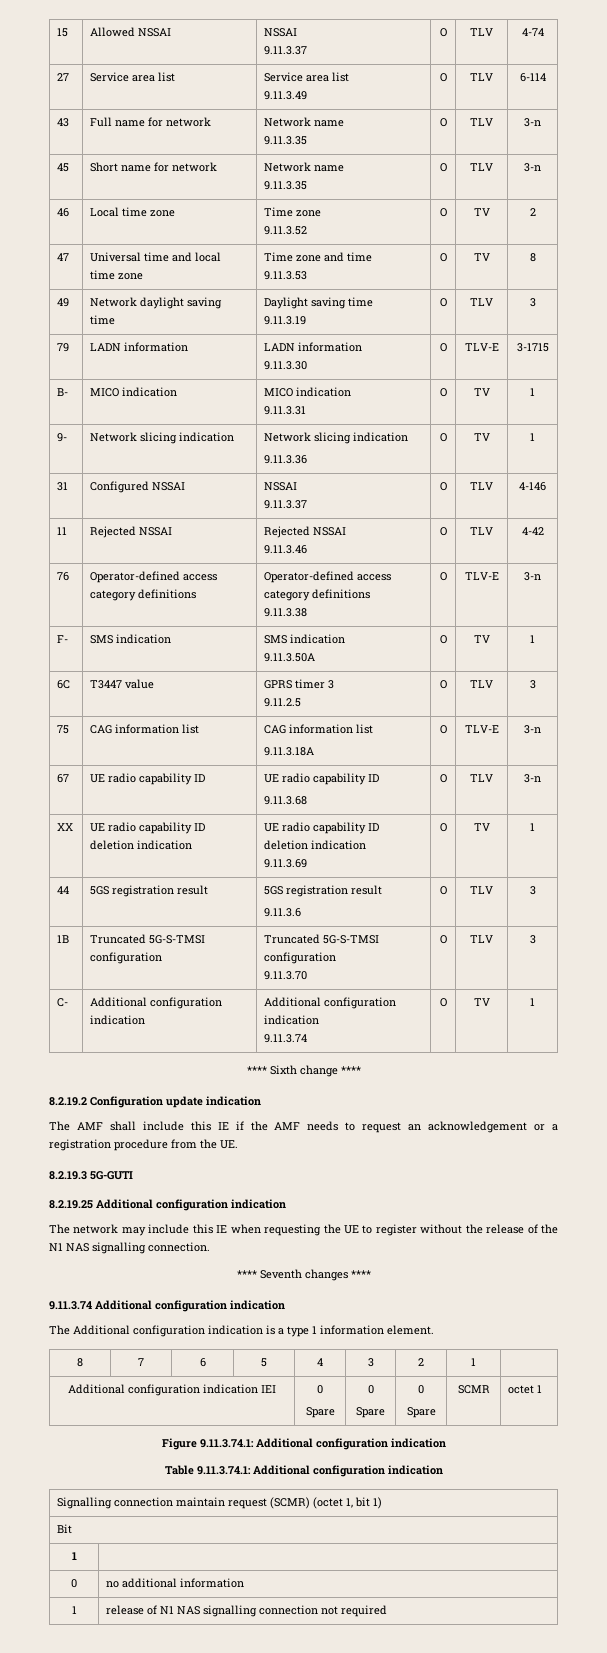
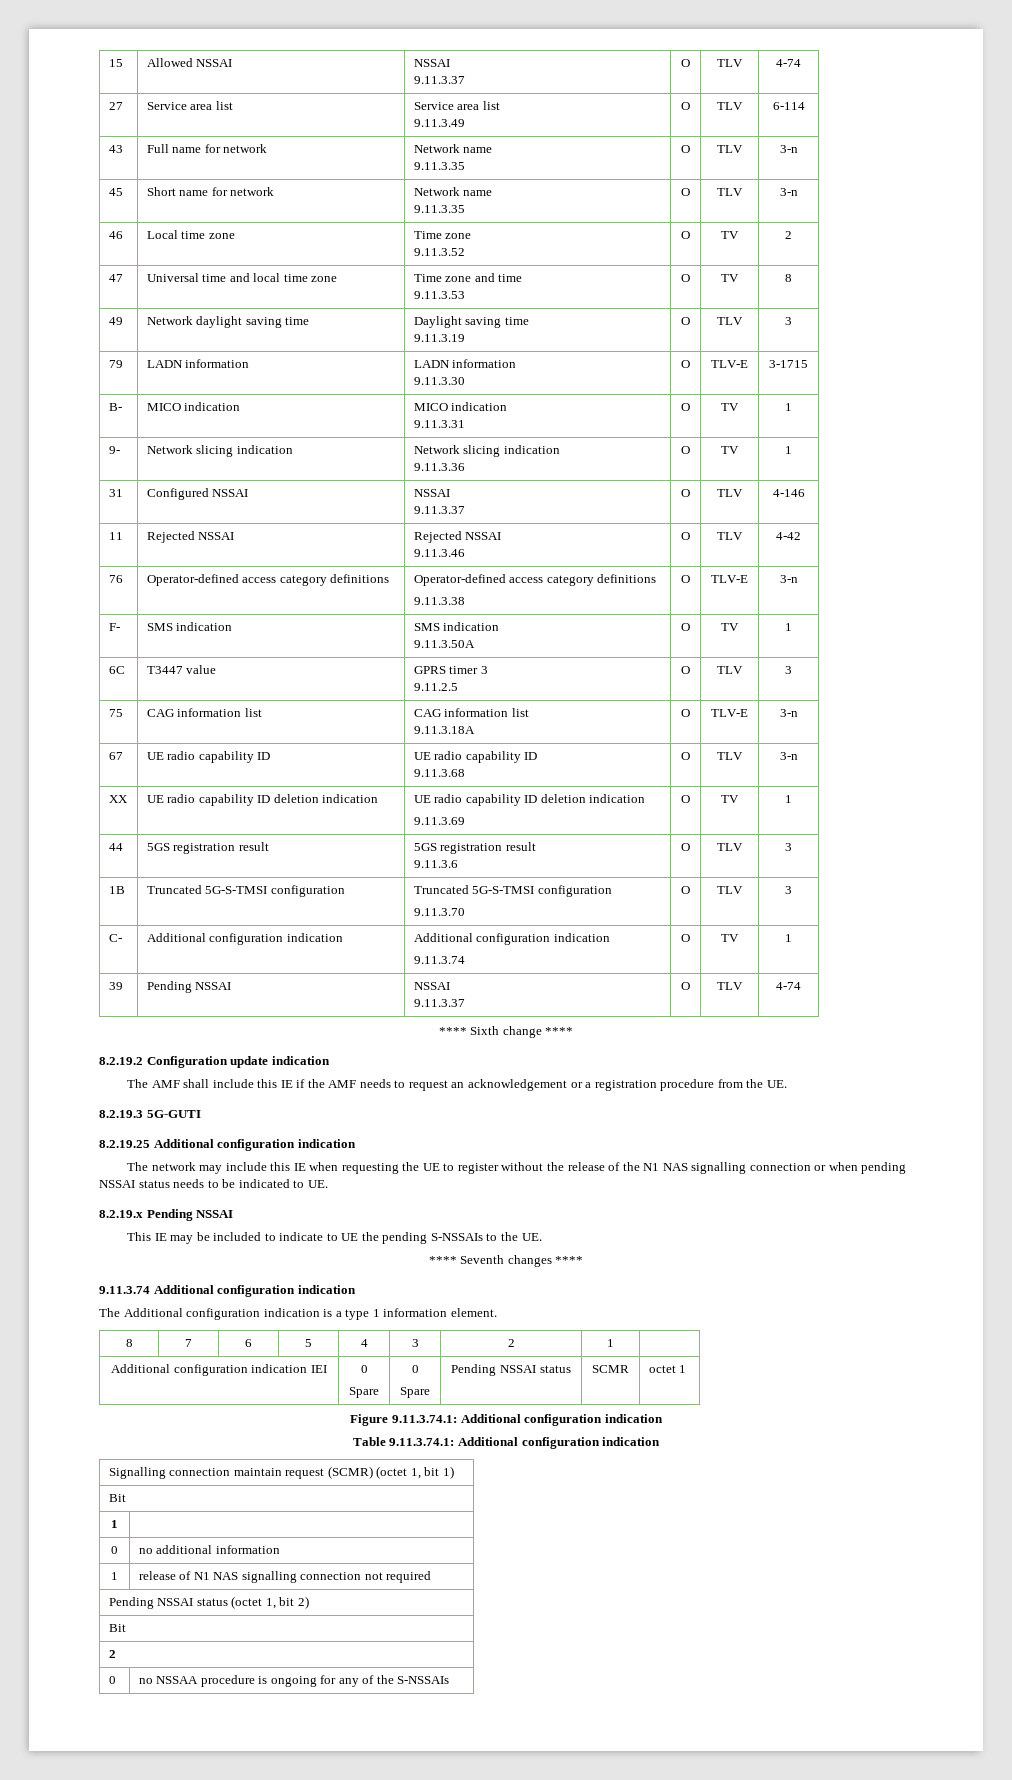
(535, 1002) none -> [108,982,123,990] [146,981,232,993] [413,982,450,990] [413,999,465,1007] [681,982,690,990] [717,982,743,990] [776,982,801,990] // 39 | Pending NSSAI | NSSAI // 9.11.3.37 | O | TLV | 4-74
[148,1242,210,1252] connection. -> [749,1162,907,1174] [99,1179,328,1188] [99,1209,234,1221] [127,1232,542,1244] connection or when pending NSSAI status needs to be indicated to UE. // 8.2.19.x Pending NSSAI // This IE may be included to indicate to UE the pending S-NSSAIs to the UE.
[418,1385,424,1394] [406,1407,436,1418] 0 // Spare -> [451,1364,571,1376] Pending NSSAI status
(388, 1611) none -> [108,1596,309,1609] [108,1624,126,1632] [108,1650,116,1658] [108,1676,116,1684] [138,1675,450,1687] // Pending NSSAI status (octet 1, bit 2) // Bit // 2 // 0 | no NSSAA procedure is ongoing for any of the S-NSSAIs

